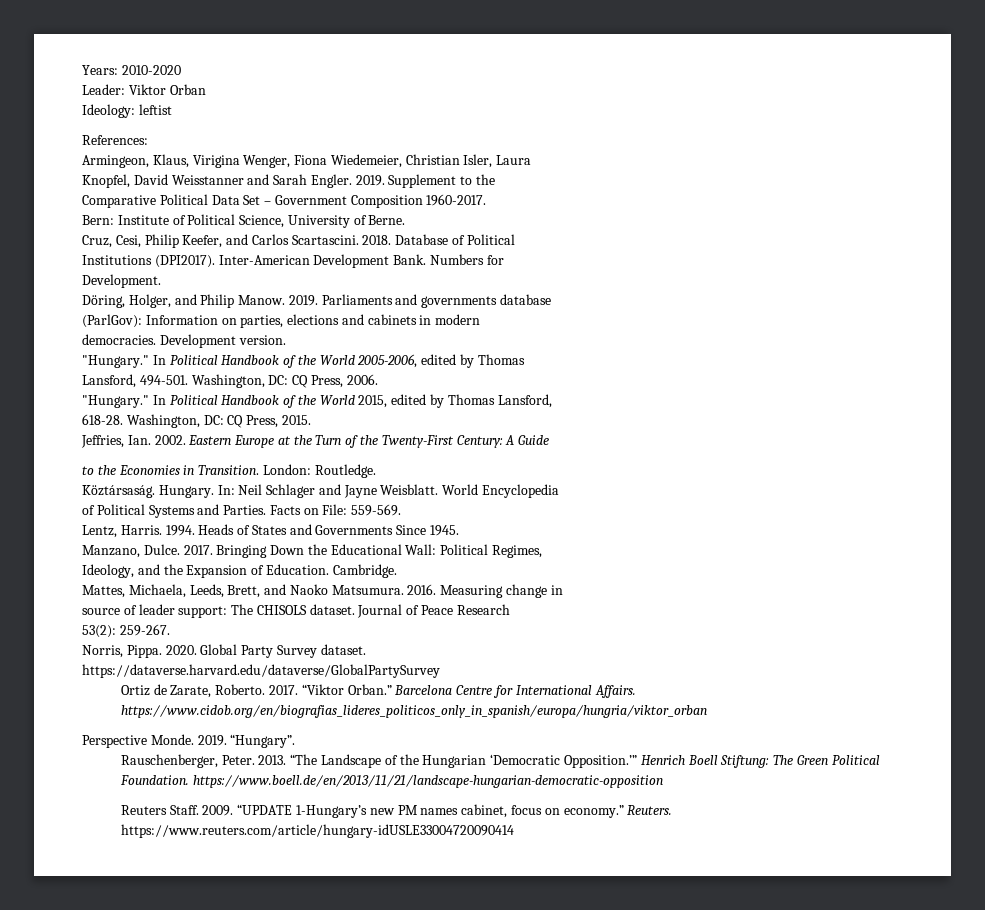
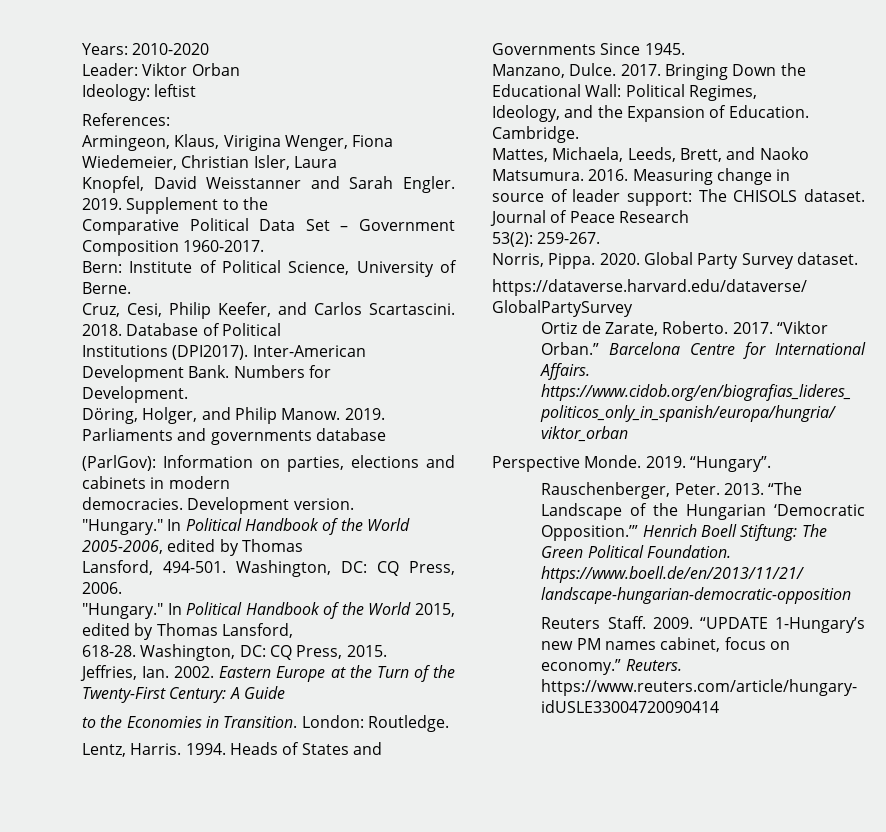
[82,484,560,498] [82,504,402,518] // Köztársaság. Hungary. In: Neil Schlager and Jayne Weisblatt. World Encyclopedia // of Political Systems and Parties. Facts on File: 559-569. -> (449, 723) none

